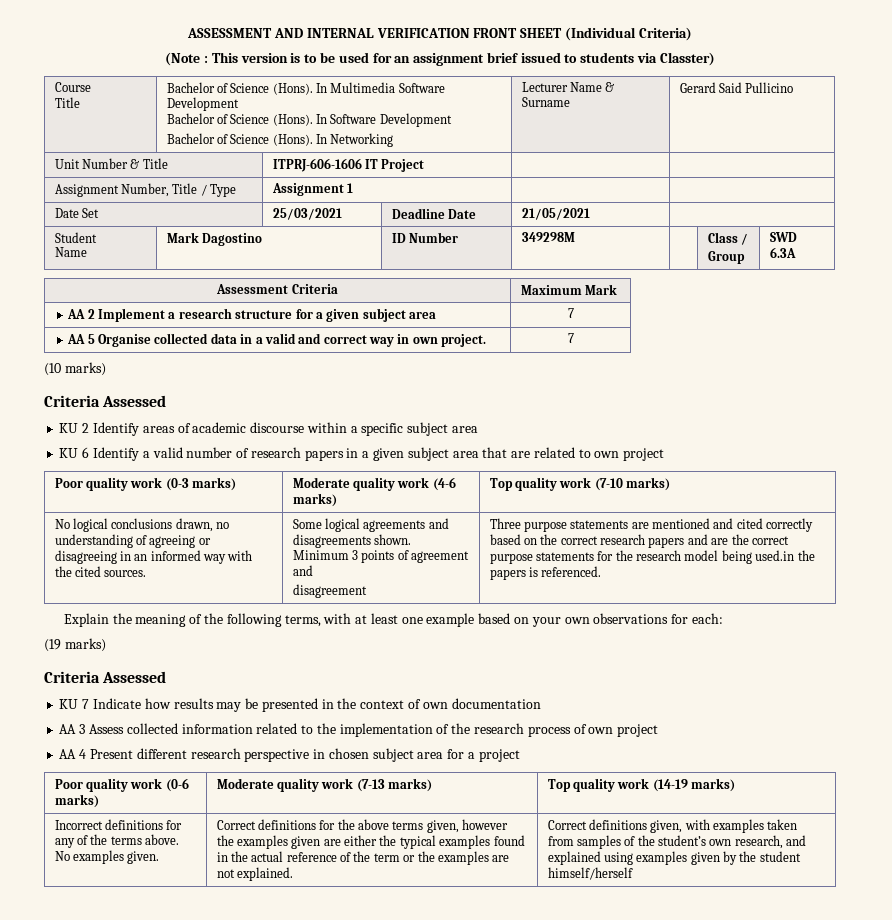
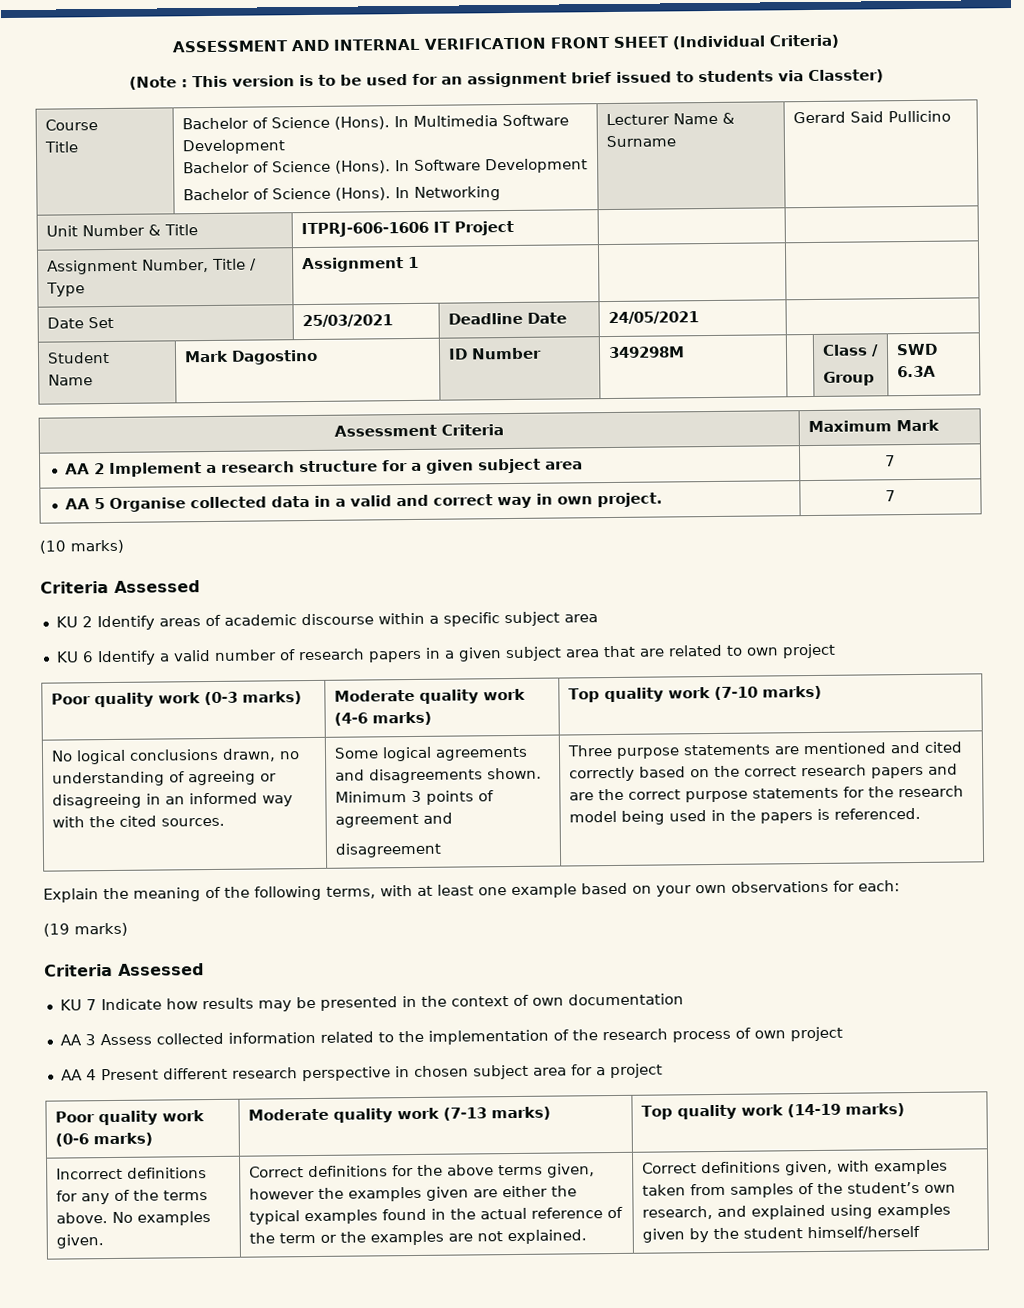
[521,208,590,220] 21/05/2021 -> [607,311,699,325] 24/05/2021
[755,550,795,561] used.in -> [668,809,726,822] used in

